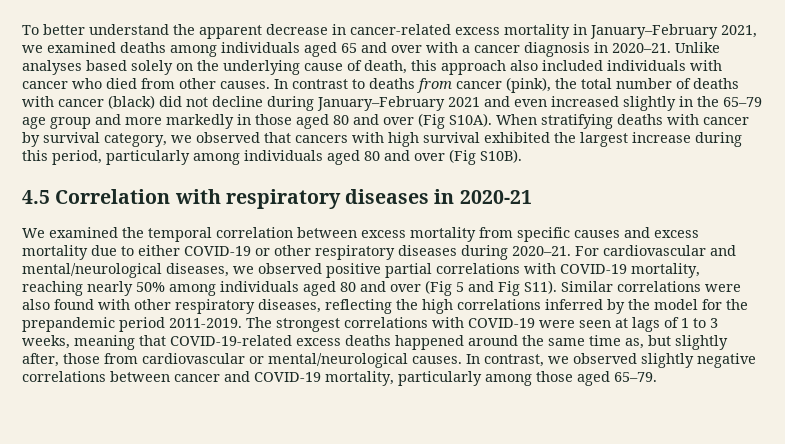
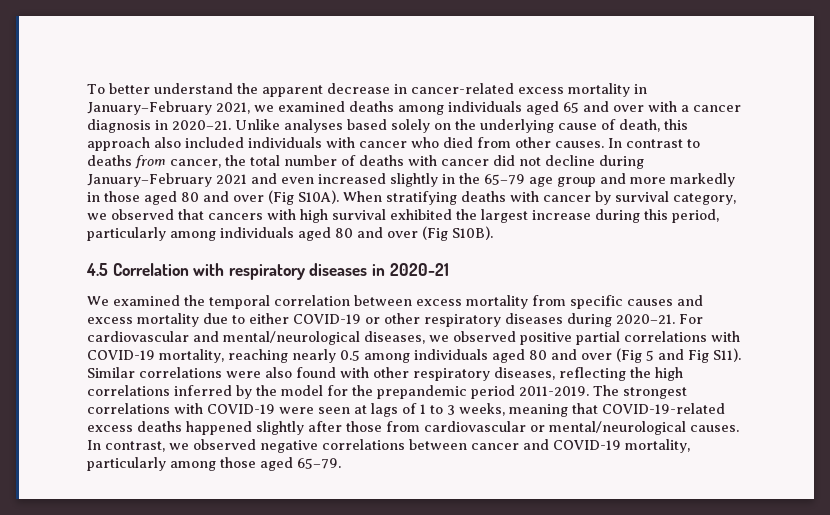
[456,77,551,93] cancer (pink), -> [170,159,221,168] cancer,
[108,95,155,109] (black) -> (489, 162) none
[136,282,165,292] 50% -> [340,350,360,361] 0.5
[468,335,728,350] [22,353,59,367] around the same time as, but slightly after, -> [256,421,342,435] slightly after
[641,353,694,368] slightly -> (256, 444) none

